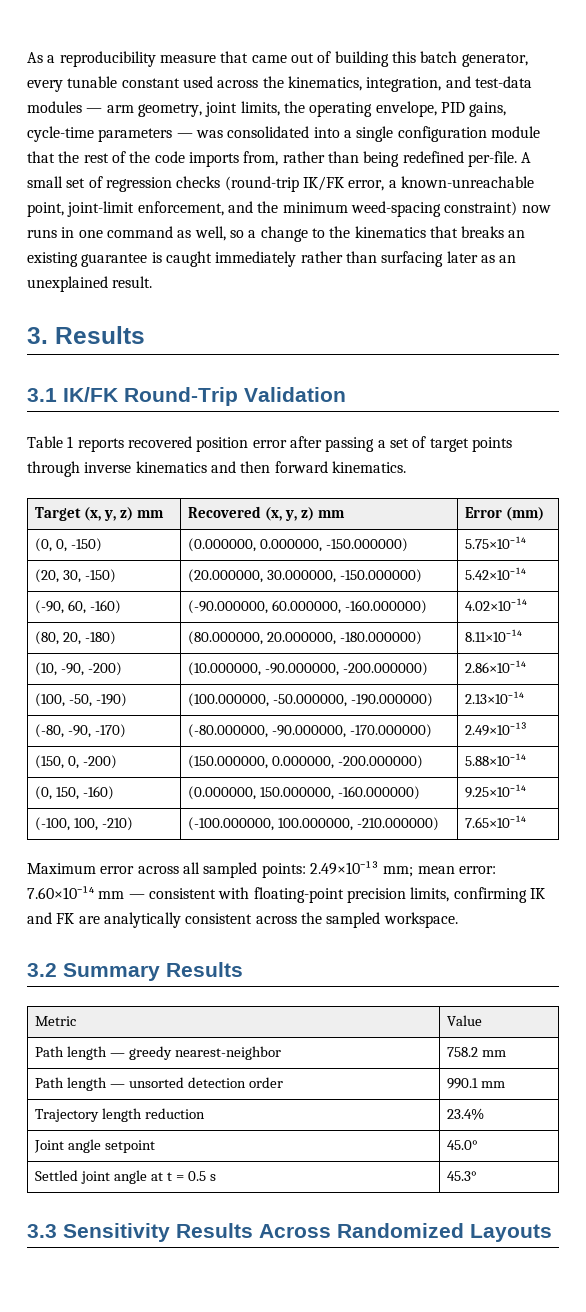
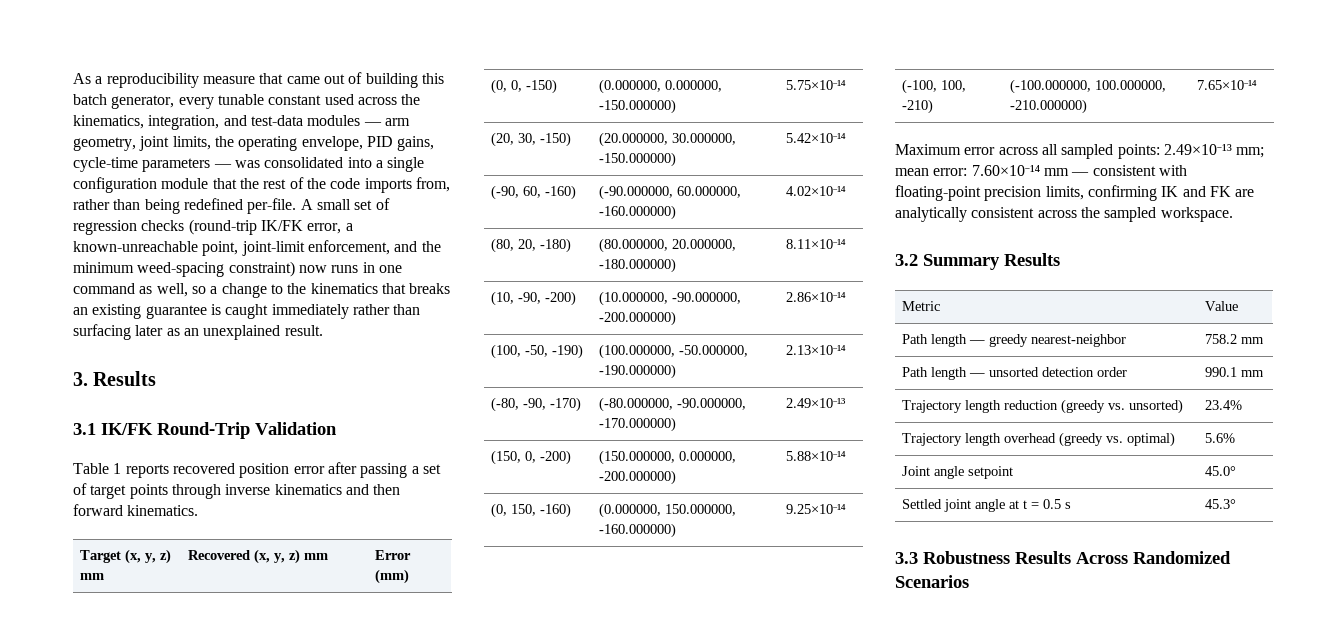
[447,1108,485,1120] | 23.4% -> [1060,399,1183,414] [1204,400,1242,410] [901,432,1175,447] [1204,433,1235,443] (greedy vs. unsorted) | 23.4% // Trajectory length overhead (greedy vs. optimal) | 5.6%
[63,1223,170,1242] Sensitivity -> [923,551,1010,564] Robustness
[470,1224,552,1242] Layouts -> [895,575,969,588] Scenarios

